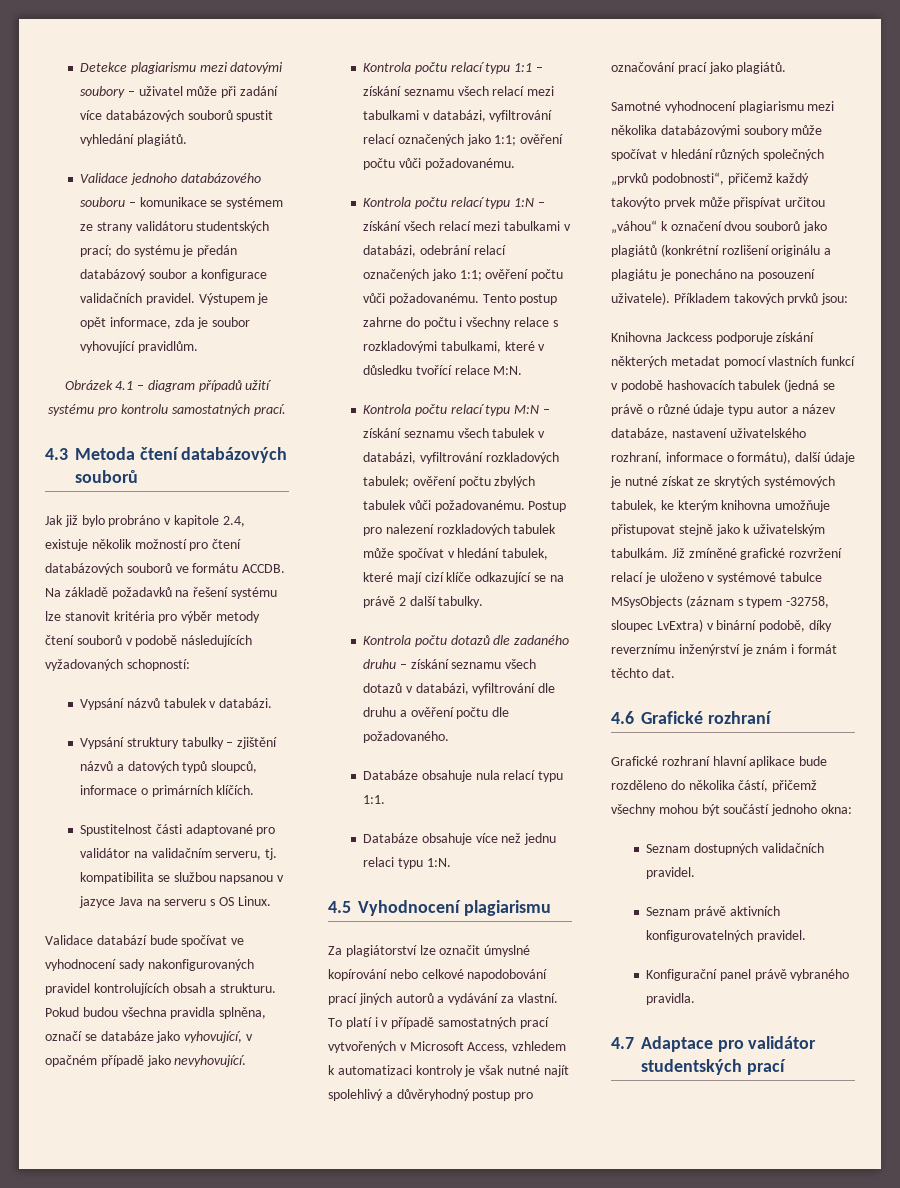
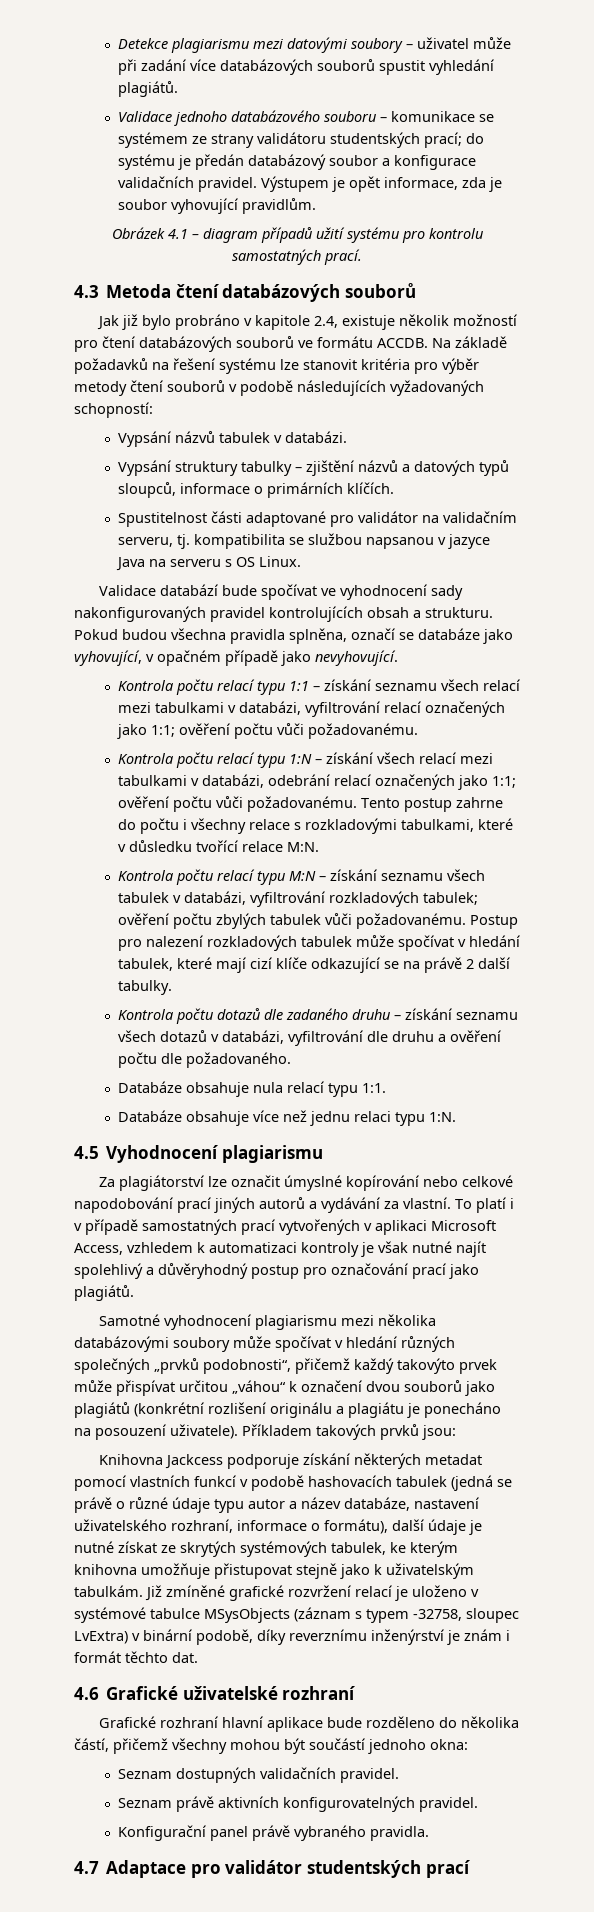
(407, 1047) none -> [375,1220,427,1235] aplikaci
(703, 717) none -> [182,1686,278,1700] uživatelské

